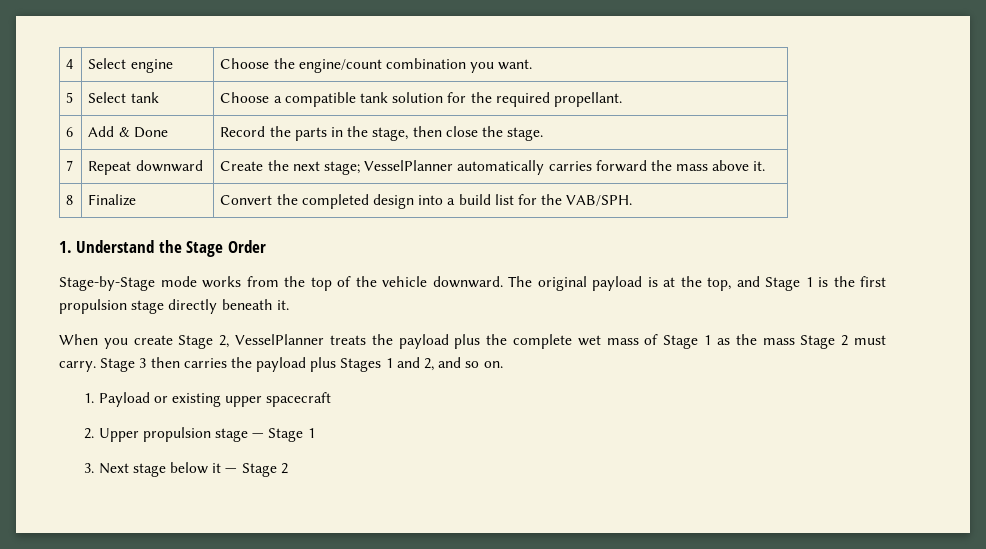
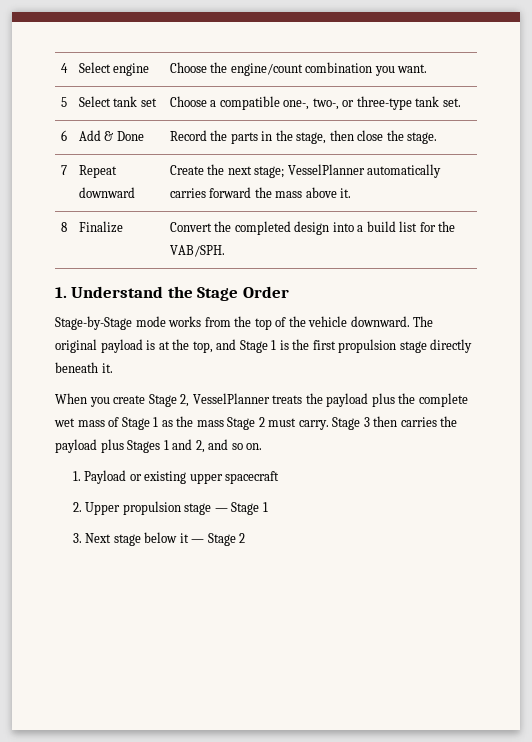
(159, 97) none -> [140,98,157,107] set
[359,92,622,107] tank solution for the required propellant. -> [283,96,461,110] one-, two-, or three-type tank set.

